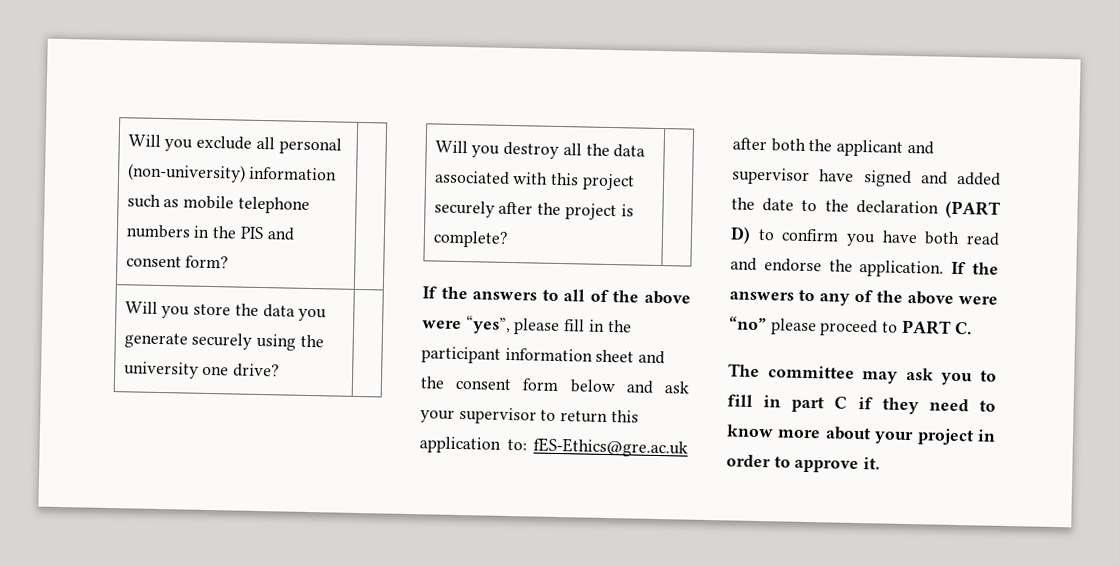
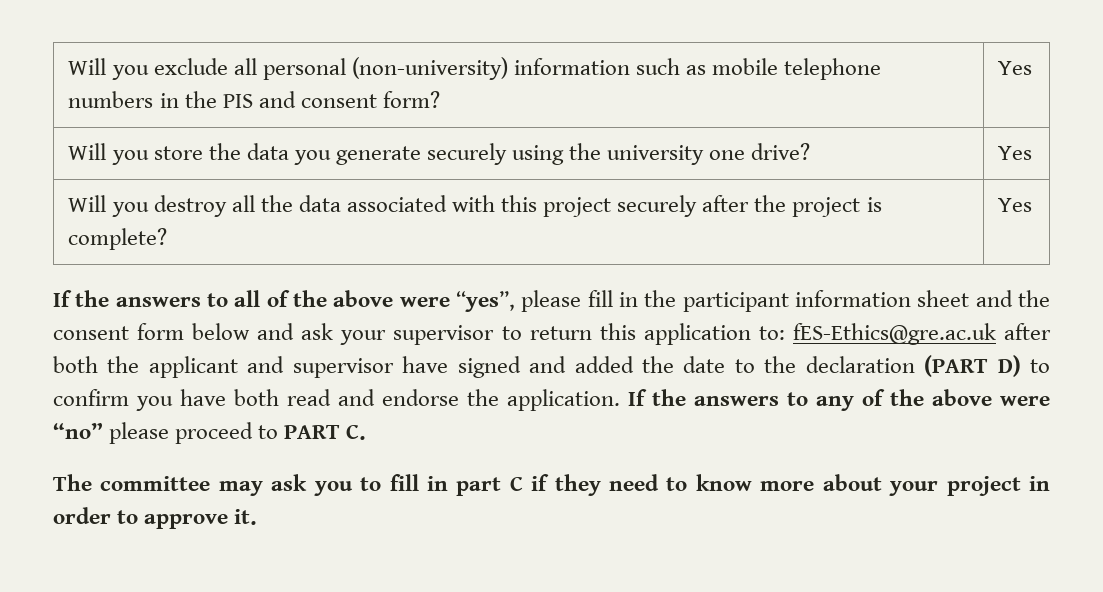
(230, 262) none -> [998,61,1033,75] Yes
(281, 370) none -> [998,146,1033,160] Yes
(509, 239) none -> [998,198,1033,212] Yes

